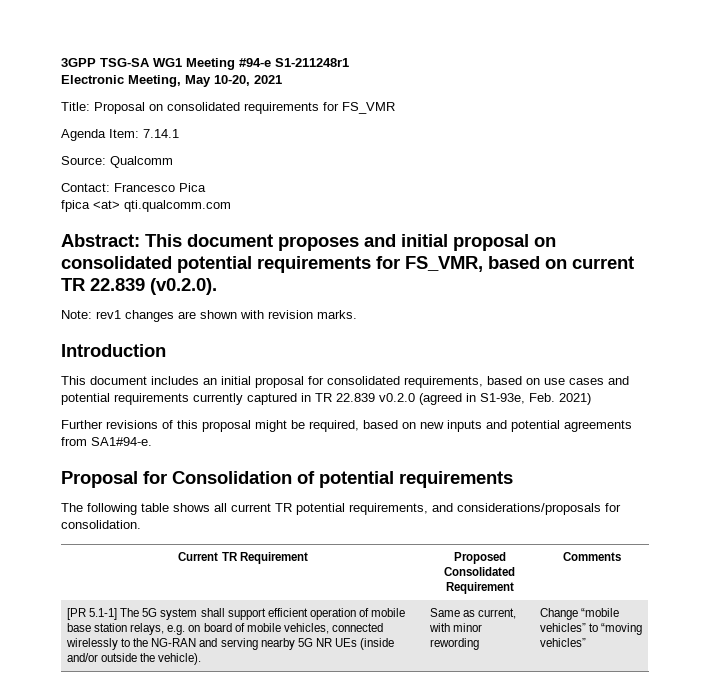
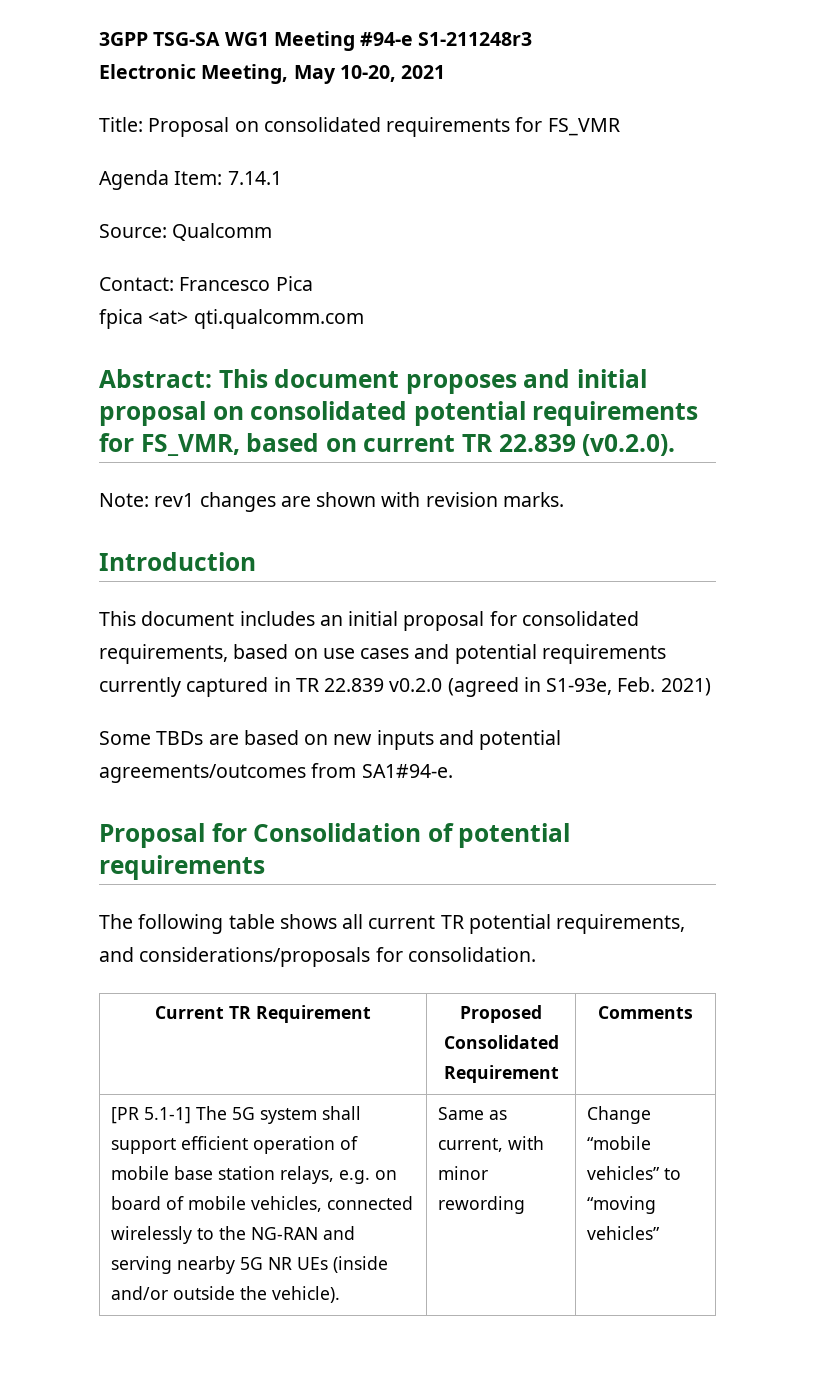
[275,58,349,67] S1-211248r1 -> [418,32,533,46] S1-211248r3
[61,420,359,432] Further revisions of this proposal might be required, -> [99,731,239,745] Some TBDs are
[564,420,632,432] agreements -> [99,764,306,783] agreements/outcomes

